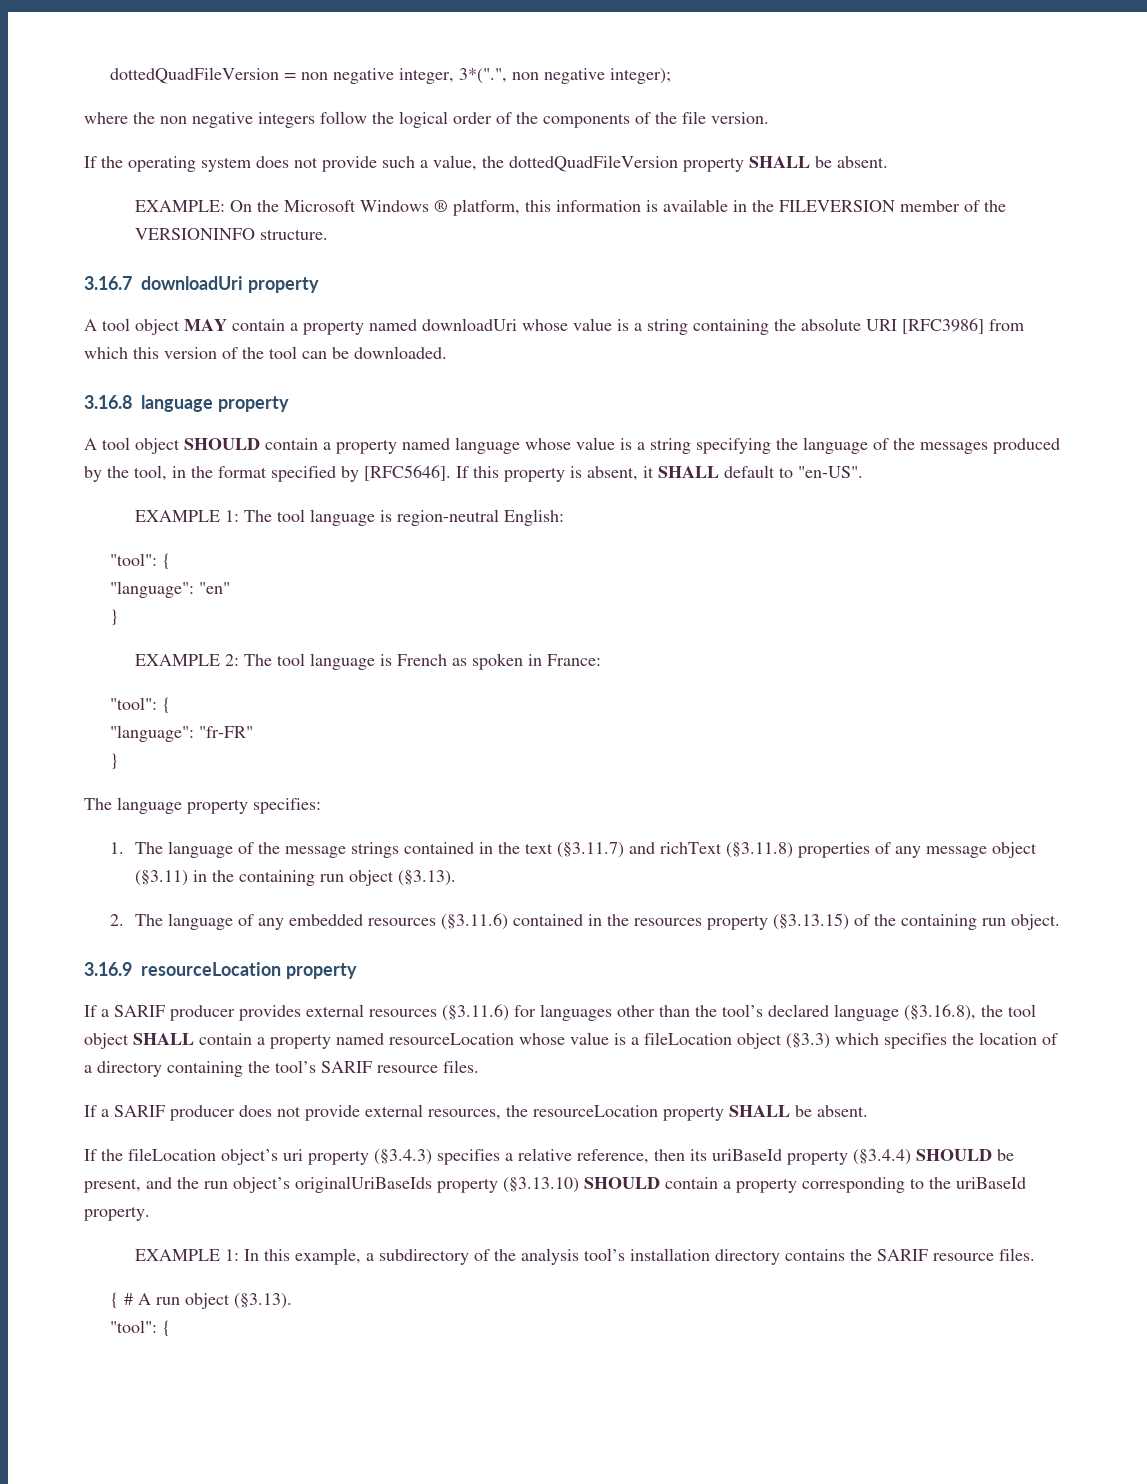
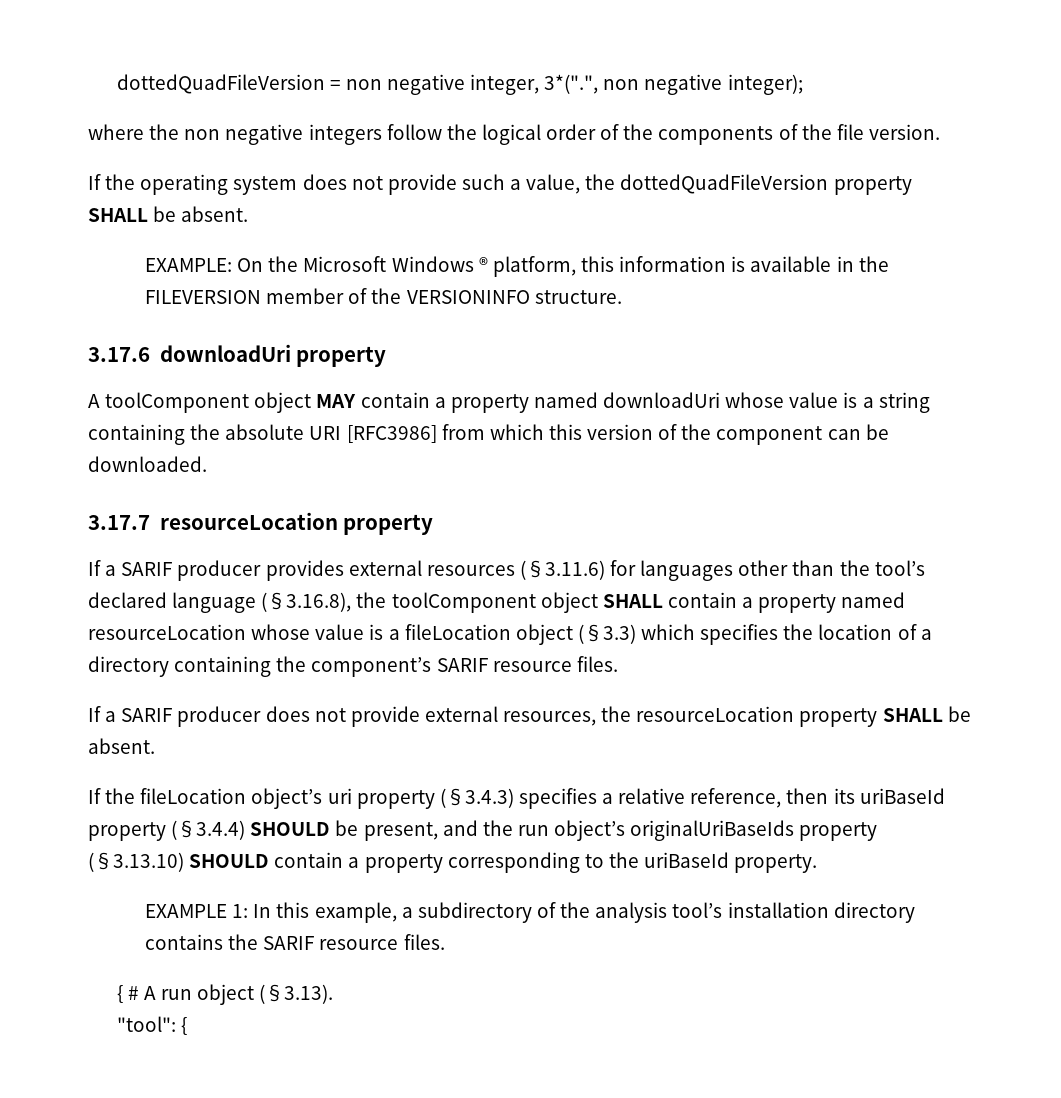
[84,276,132,290] 3.16.7 -> [88,347,150,362] 3.17.6
[102,318,130,331] tool -> [105,392,250,413] toolComponent
[269,346,297,359] tool -> [716,426,823,445] component
[84,395,289,412] [84,437,1060,454] [84,465,863,482] [135,509,565,526] [109,553,171,570] [109,581,230,598] [109,609,119,626] [135,653,602,670] [109,697,171,714] [109,725,253,742] [109,753,119,770] [84,797,321,814] [109,841,1038,858] [135,870,457,886] [109,913,1061,930] [84,962,132,976] 3.16.8 language property // A tool object SHOULD contain a property named language whose value is a string specifying the language of the messages produced by the tool, in the format specified by [RFC5646]. If this property is absent, it SHALL default to "en-US". // EXAMPLE 1: The tool language is region-neutral English: // "tool": { // "language": "en" // } // EXAMPLE 2: The tool language is French as spoken in France: // "tool": { // "language": "fr-FR" // } // The language property specifies: // 1. The language of the message strings contained in the text (§3.11.7) and richText (§3.11.8) properties of any message object (§3.11) in the containing run object (§3.13). // 2. The language of any embedded resources (§3.11.6) contained in the resources property (§3.13.15) of the containing run object. // 3.16.9 -> [88,515,150,530] 3.17.7
[1008,1004,1036,1017] tool -> [391,592,536,613] toolComponent
[275,1060,316,1073] tool’s -> [311,657,432,677] component’s

